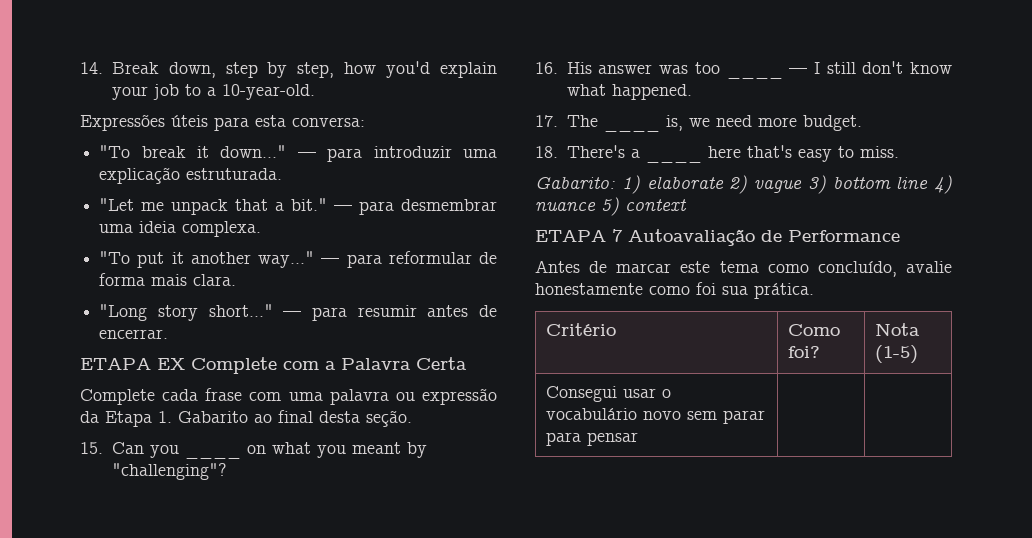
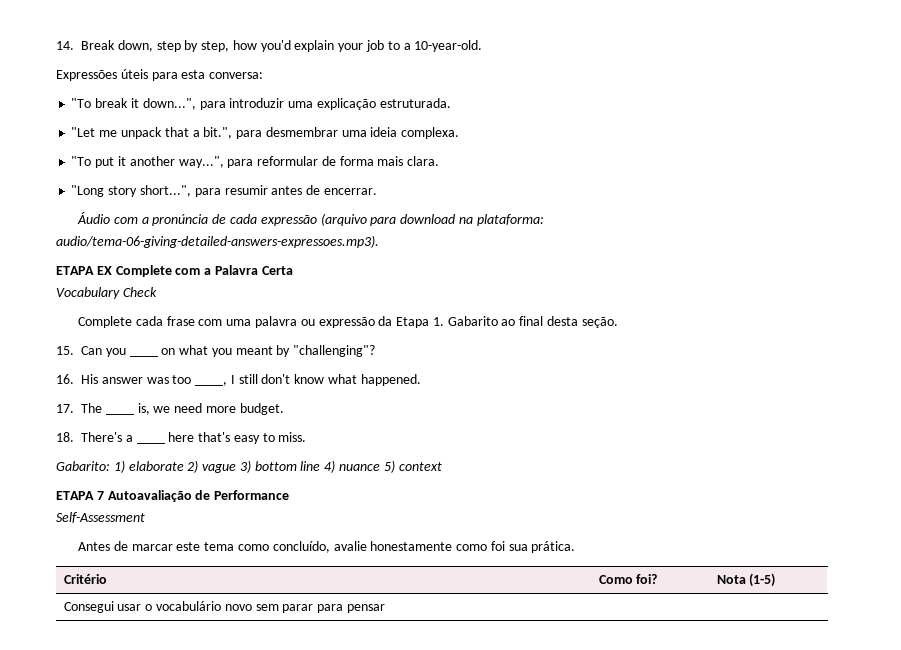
[220,145,316,158] down..." — -> [142,98,196,110] down...",
[291,198,353,211] bit." — -> [203,127,233,139] bit.",
[258,251,340,268] way..." — -> [178,156,224,168] way...",
[208,304,302,317] short..." — -> [139,185,191,197] short...",
(169, 334) none -> [77,212,544,226] [56,235,379,248] // Áudio com a pronúncia de cada expressão (arquivo para download na plataforma: audio/tema-06-giving-detailed-answers-expressoes.mp3).
(467, 363) none -> [56,287,157,299] // Vocabulary Check
[726,74,783,79] [789,68,808,74] ____ — -> [195,382,228,386] ____,
(900, 236) none -> [56,512,145,523] // Self-Assessment

